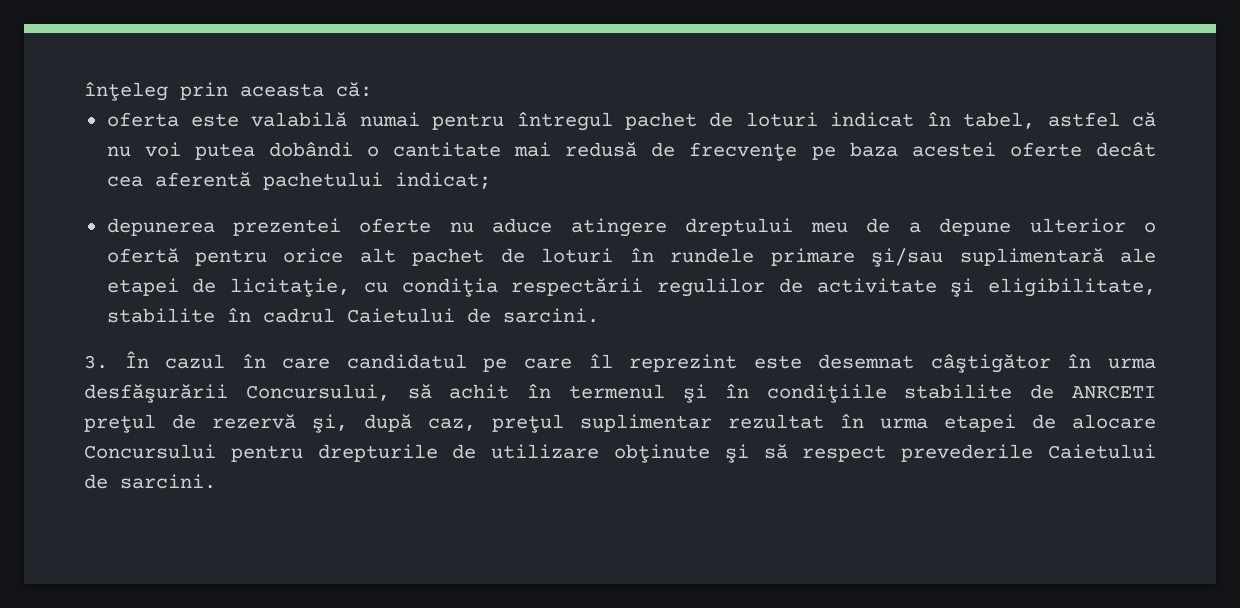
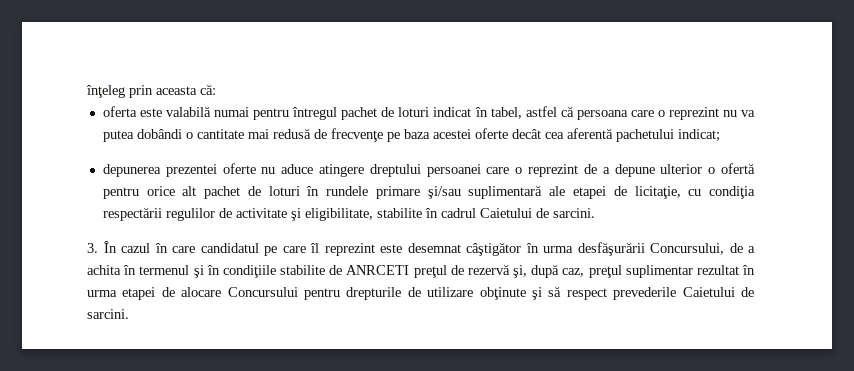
[106,142,181,157] nu voi -> [576,107,755,120] persoana care o reprezint nu va
[810,222,848,233] meu -> [426,164,579,177] persoanei care o reprezint
[407,384,510,399] să achit -> [729,243,755,253] [87,265,121,275] de a achita

